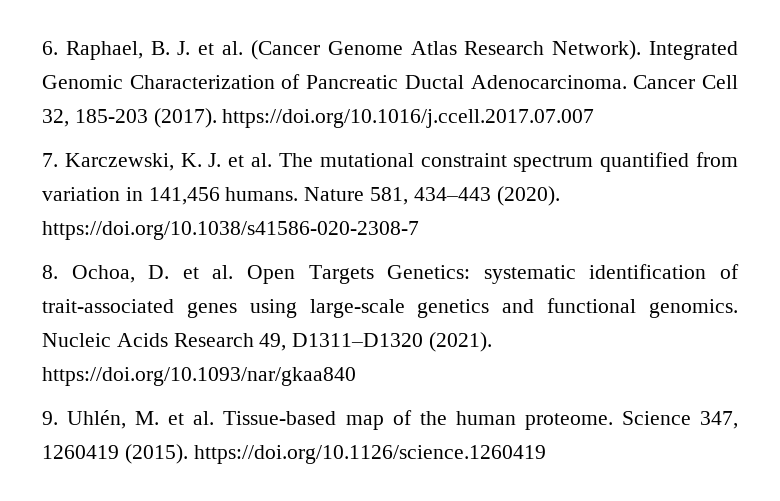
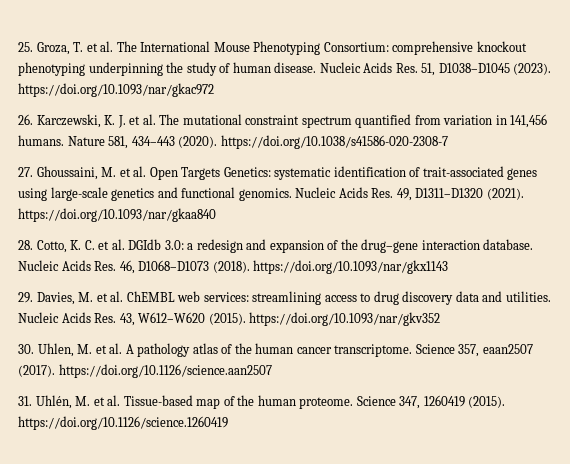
[42,40,738,60] [42,74,738,89] [42,108,595,128] [42,153,58,167] 6. Raphael, B. J. et al. (Cancer Genome Atlas Research Network). Integrated Genomic Characterization of Pancreatic Ductal Adenocarcinoma. Cancer Cell 32, 185-203 (2017). https://doi.org/10.1016/j.ccell.2017.07.007 // 7. -> [18,41,527,55] [18,62,552,76] [18,83,214,97] [18,114,33,125] 25. Groza, T. et al. The International Mouse Phenotyping Consortium: comprehensive knockout phenotyping underpinning the study of human disease. Nucleic Acids Res. 51, D1038–D1045 (2023). https://doi.org/10.1093/nar/gkac972 // 26.
[42,265,170,283] 8. Ochoa, D. -> [18,166,117,180] 27. Ghoussaini, M.
[173,333,254,347] Research -> [371,188,394,198] Res.
[42,411,58,425] 9. -> [18,239,534,253] [18,260,449,274] [18,291,551,305] [18,312,441,326] [18,343,533,357] [18,364,272,378] [18,396,32,406] 28. Cotto, K. C. et al. DGIdb 3.0: a redesign and expansion of the drug–gene interaction database. Nucleic Acids Res. 46, D1068–D1073 (2018). https://doi.org/10.1093/nar/gkx1143 // 29. Davies, M. et al. ChEMBL web services: streamlining access to drug discovery data and utilities. Nucleic Acids Res. 43, W612–W620 (2015). https://doi.org/10.1093/nar/gkv352 // 30. Uhlen, M. et al. A pathology atlas of the human cancer transcriptome. Science 357, eaan2507 (2017). https://doi.org/10.1126/science.aan2507 // 31.

